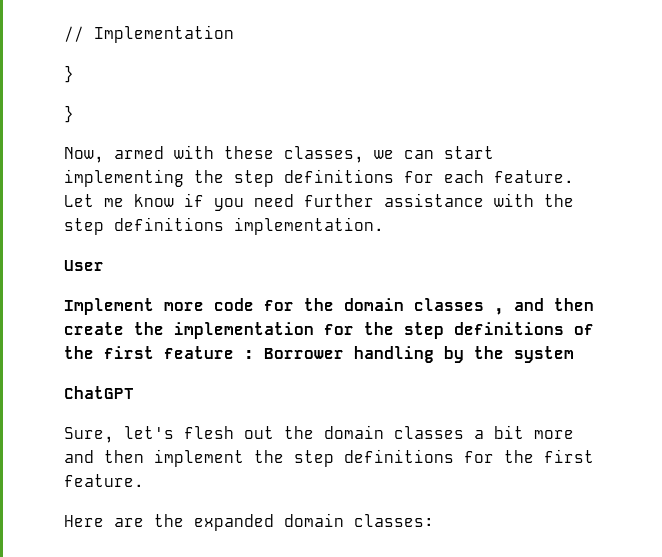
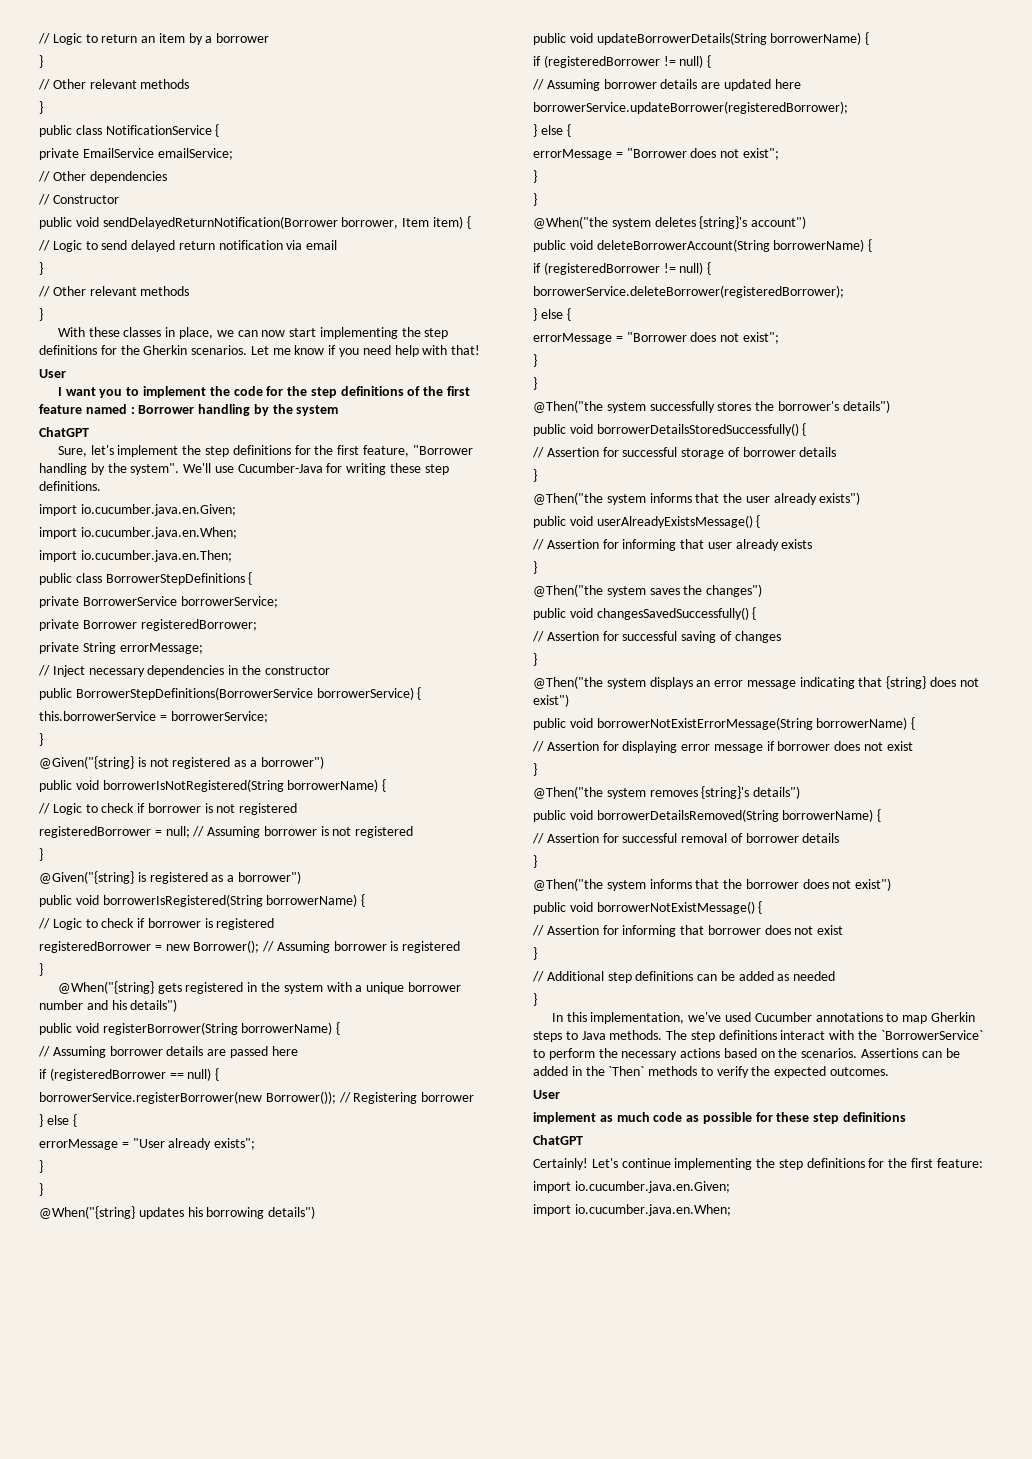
[64,25,234,43] [64,65,74,83] [64,105,74,123] [64,145,364,163] // Implementation // } // } // Now, armed with these classes, -> [38,33,270,45] [39,55,43,68] [38,79,190,90] [39,101,43,114] [39,124,220,137] [39,148,233,160] [38,171,167,183] [38,194,119,205] [39,216,471,229] [38,240,338,252] [39,262,43,275] [38,286,190,297] [39,308,43,321] [57,327,214,339] // Logic to return an item by a borrower // } // // Other relevant methods // } // public class NotificationService { // private EmailService emailService; // // Other dependencies // // Constructor // public void sendDelayedReturnNotification(Borrower borrower, Item item) { // // Logic to send delayed return notification via email // } // // Other relevant methods // } // With these classes in place,
(434, 154) none -> [261,330,286,337] now
[444,170,574,183] each feature. -> [120,345,248,355] the Gherkin scenarios.
[304,193,574,207] [64,217,384,235] [64,260,104,271] [64,298,594,315] [64,322,314,339] further assistance with the step definitions implementation. // User // Implement more code for the domain classes , and then create the implementation -> [394,345,481,357] [39,369,66,378] [57,386,263,398] help with that! // User // I want you to implement the code
(234, 352) none -> [85,404,127,414] named
[184,425,574,439] [64,450,144,463] flesh out the domain classes a bit more and then -> (114, 450) none
[64,474,144,487] [64,513,434,531] feature. // Here are the expanded domain classes: -> [362,445,473,457] [39,463,449,475] [39,481,101,491] [39,504,236,516] [39,527,237,539] [39,550,232,562] [39,572,253,585] [39,596,278,608] [39,619,257,631] [39,642,203,654] [38,665,330,677] [39,687,422,700] [39,711,268,723] [39,733,43,746] [39,756,324,769] [39,779,387,792] [38,803,298,815] [39,826,414,838] [39,848,43,861] [39,871,301,884] [39,894,366,907] [38,918,275,930] [39,940,461,953] [39,963,43,976] [57,981,461,994] [39,999,178,1012] [39,1022,341,1035] [38,1046,298,1058] [39,1068,220,1081] [39,1091,475,1104] [39,1114,77,1127] [39,1138,256,1150] [39,1160,43,1173] [39,1183,43,1196] [39,1206,316,1219] [533,32,870,45] [533,55,712,68] [532,79,801,91] [533,101,848,114] [533,124,571,137] [533,148,779,160] [533,170,537,183] [533,193,537,206] [533,216,807,229] [533,239,873,252] [533,262,712,275] [533,285,844,298] [533,308,571,321] [533,332,779,344] [533,354,537,367] [533,377,537,390] [533,400,890,413] [533,423,807,436] [532,447,837,459] [533,469,537,482] [533,492,861,505] [533,515,761,528] [532,539,813,551] [533,561,537,574] [533,584,763,597] [533,607,757,620] [532,631,781,643] [533,653,537,666] [533,676,979,689] [533,694,569,707] [533,717,916,730] [532,741,913,753] [533,763,537,776] [533,786,801,799] [533,809,882,822] [532,833,840,844] [533,855,537,868] [533,878,892,891] [533,901,763,914] [532,925,844,937] [533,947,537,960] [532,971,836,983] [533,993,537,1006] [551,1012,975,1024] [533,1030,983,1042] [533,1048,960,1060] [533,1066,890,1078] [533,1090,560,1099] [533,1112,907,1124] [533,1135,583,1145] [533,1158,983,1170] [533,1181,730,1193] [533,1204,731,1216] feature, "Borrower handling by the system". We'll use Cucumber-Java for writing these step definitions. // import io.cucumber.java.en.Given; // import io.cucumber.java.en.When; // import io.cucumber.java.en.Then; // public class BorrowerStepDefinitions { // private BorrowerService borrowerService; // private Borrower registeredBorrower; // private String errorMessage; // // Inject necessary dependencies in the constructor // public BorrowerStepDefinitions(BorrowerService borrowerService) { // this.borrowerService = borrowerService; // } // @Given("{string} is not registered as a borrower") // public void borrowerIsNotRegistered(String borrowerName) { // // Logic to check if borrower is not registered // registeredBorrower = null; // Assuming borrower is not registered // } // @Given("{string} is registered as a borrower") // public void borrowerIsRegistered(String borrowerName) { // // Logic to check if borrower is registered // registeredBorrower = new Borrower(); // Assuming borrower is registered // } // @When("{string} gets registered in the system with a unique borrower number and his details") // public void registerBorrower(String borrowerName) { // // Assuming borrower details are passed here // if (registeredBorrower == null) { // borrowerService.registerBorrower(new Borrower()); // Registering borrower // } else { // errorMessage = "User already exists"; // } // } // @When("{string} updates his borrowing details") // public void updateBorrowerDetails(String borrowerName) { // if (registeredBorrower != null) { // // Assuming borrower details are updated here // borrowerService.updateBorrower(registeredBorrower); // } else { // errorMessage = "Borrower does not exist"; // } // } // @When("the system deletes {string}'s account") // public void deleteBorrowerAccount(String borrowerName) { // if (registeredBorrower != null) { // borrowerService.deleteBorrower(registeredBorrower); // } else { // errorMessage = "Borrower does not exist"; // } // } // @Then("the system successfully stores the borrower's details") // public void borrowerDetailsStoredSuccessfully() { // // Assertion for successful storage of borrower details // } // @Then("the system informs that the user already exists") // public void userAlreadyExistsMessage() { // // Assertion for informing that user already exists // } // @Then("the system saves the changes") // public void changesSavedSuccessfully() { // // Assertion for successful saving of changes // } // @Then("the system displays an error message indicating that {string} does not exist") // public void borrowerNotExistErrorMessage(String borrowerName) { // // Assertion for displaying error message if borrower does not exist // } // @Then("the system removes {string}'s details") // public void borrowerDetailsRemoved(String borrowerName) { // // Assertion for successful removal of borrower details // } // @Then("the system informs that the borrower does not exist") // public void borrowerNotExistMessage() { // // Assertion for informing that borrower does not exist // } // // Additional step definitions can be added as needed // } // In this implementation, we've used Cucumber annotations to map Gherkin steps to Java methods. The step definitions interact with the `BorrowerService` to perform the necessary actions based on the scenarios. Assertions can be added in the `Then` methods to verify the expected outcomes. // User // implement as much code as possible for these step definitions // ChatGPT // Certainly! Let's continue implementing the step definitions for the first feature: // import io.cucumber.java.en.Given; // import io.cucumber.java.en.When;

